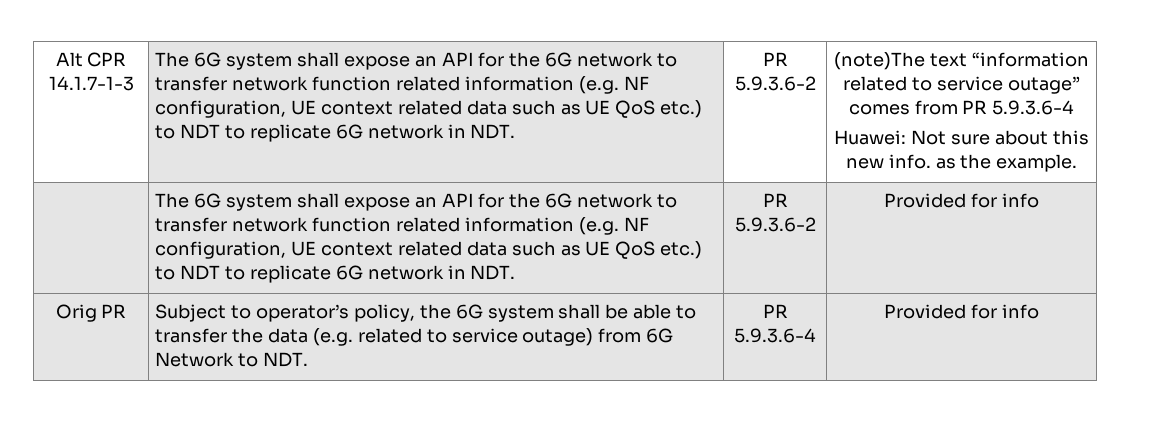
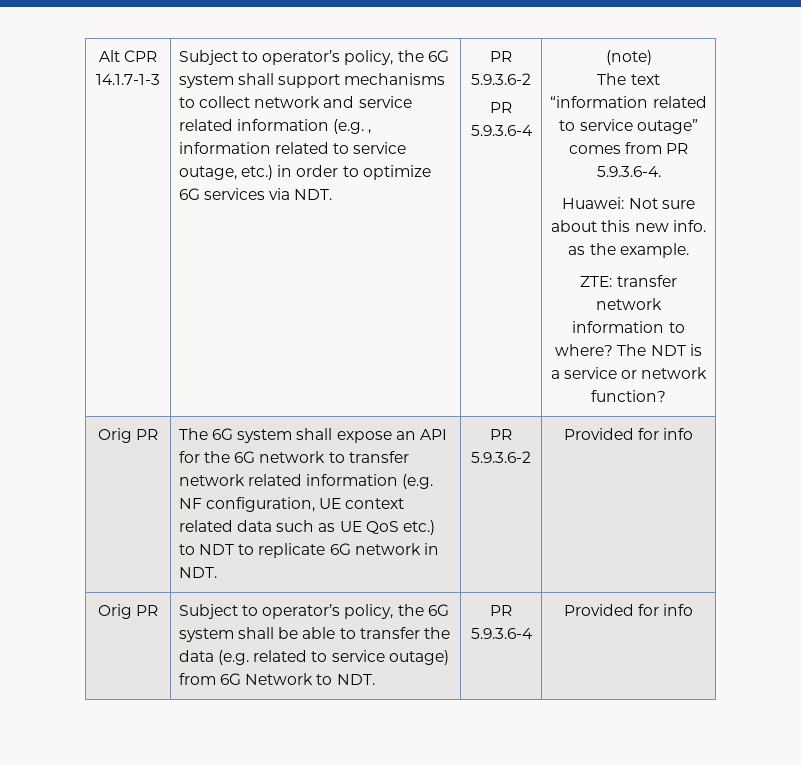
(134, 83) none -> [178,50,449,65] [178,73,446,88] [178,96,412,108] [178,119,372,134] [178,142,407,154] [178,165,431,180] [178,188,333,200] [490,51,512,62] [471,73,531,85] [490,102,512,113] [470,125,533,136] [605,50,652,65] [597,73,660,85] [550,96,707,108] [559,119,698,134] [568,142,689,154] [596,166,661,177] [562,197,695,209] [551,220,706,232] [568,243,689,258] [580,275,677,287] [596,298,662,310] [572,321,685,333] [555,344,702,356] [550,367,708,379] [591,390,666,402] [97,428,159,443] | Subject to operator’s policy, the 6G system shall support mechanisms to collect network and service related information (e.g. , information related to service outage, etc.) in order to optimize 6G services via NDT. | PR 5.9.3.6-2 // PR 5.9.3.6-4 | (note) // The text “information related to service outage” comes from PR 5.9.3.6-4. // Huawei: Not sure about this new info. as the example. // ZTE: transfer network information to where? The NDT is a service or network function? // Orig PR
[312,76,649,94] [155,100,703,118] [155,124,516,142] [762,52,788,66] [734,76,816,91] [834,52,1089,70] [843,76,1080,94] [848,100,1075,115] [834,130,1089,145] [845,154,1078,172] [155,193,677,211] [155,217,392,232] function related information (e.g. NF configuration, UE context related data such as UE QoS etc.) to NDT to replicate 6G network in NDT. | PR 5.9.3.6-2 | (note)The text “information related to service outage” comes from PR 5.9.3.6-4 // Huawei: Not sure about this new info. as the example. // | The 6G system shall expose an API for the 6G network to transfer network function -> (245, 480) none

